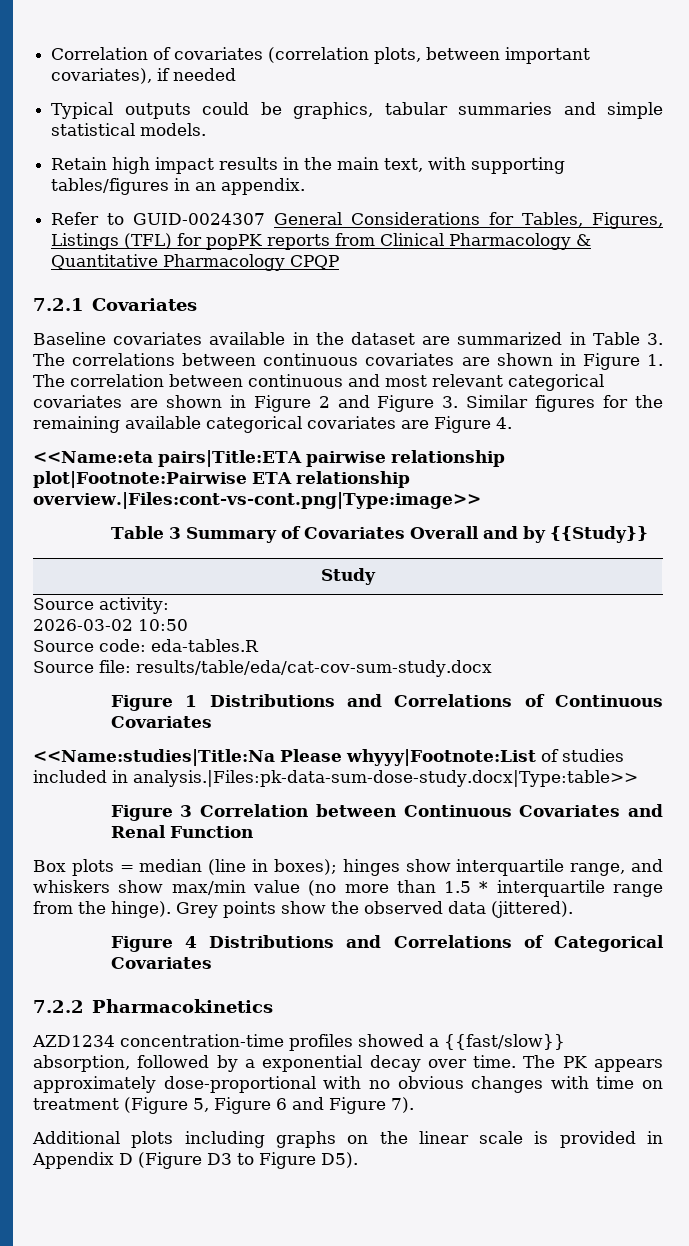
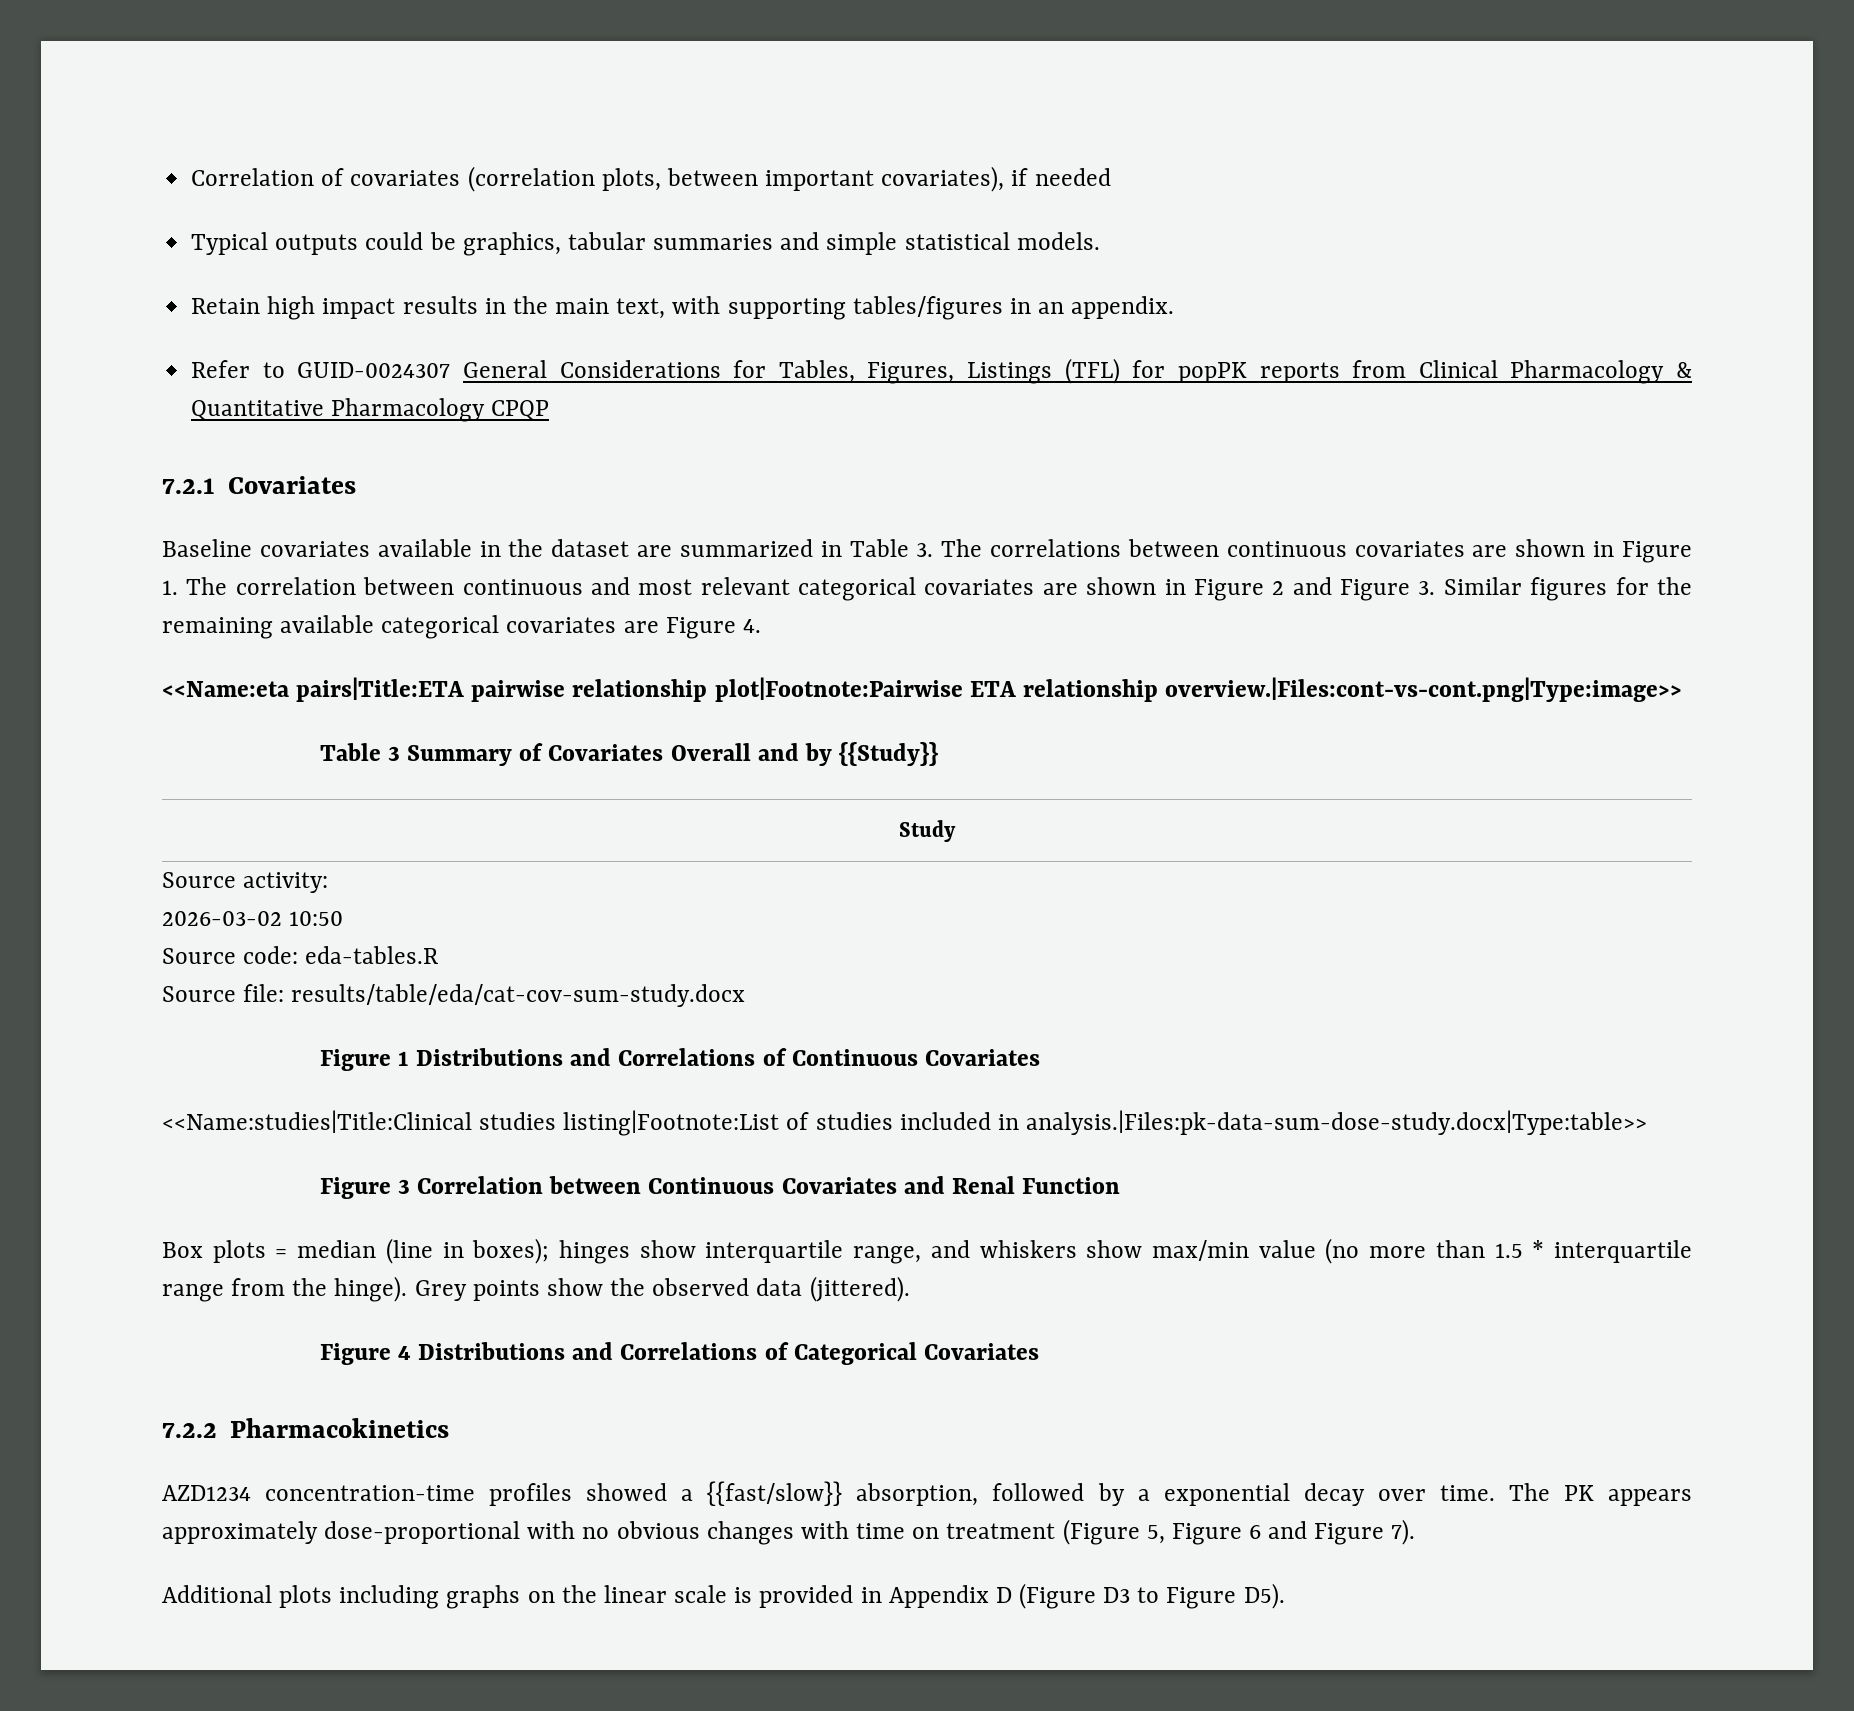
[33,749,536,766] <<Name:studies|Title:Na Please whyyy|Footnote:List -> [162,1110,780,1136] <<Name:studies|Title:Clinical studies listing|Footnote:List

